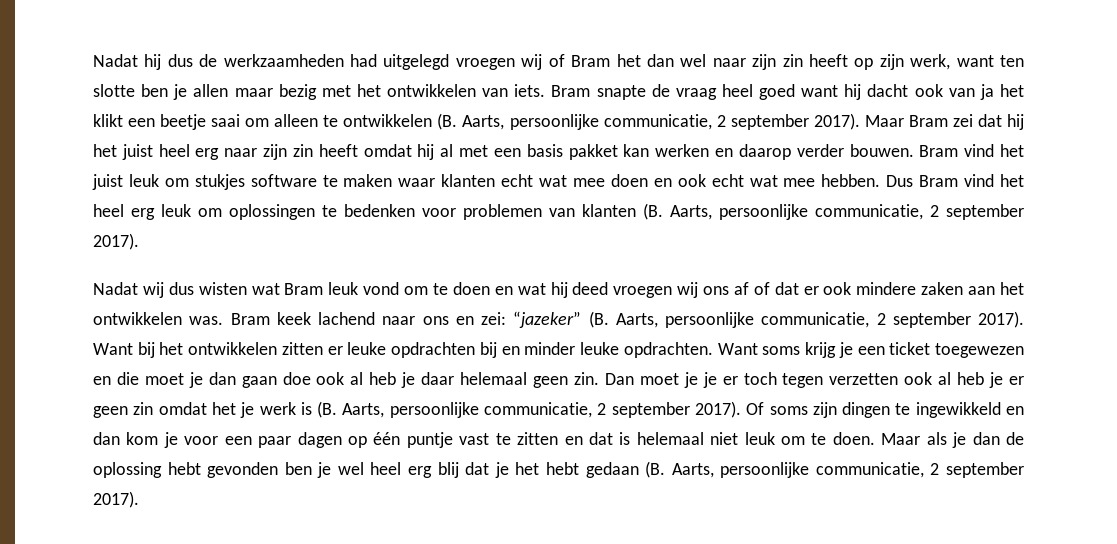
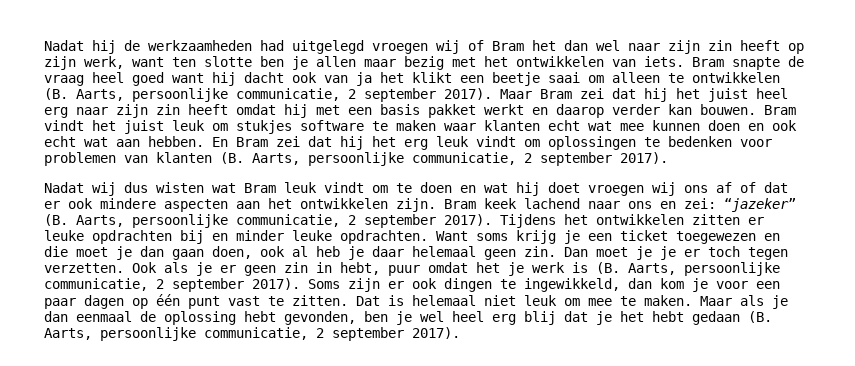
[167,54,193,67] dus -> (116, 47) none
[440,144,454,157] al -> (308, 111) none
[623,144,710,157] kan werken -> [484,104,524,115] werkt
(844, 150) none -> [668,104,692,115] kan
[964,144,995,157] vind -> [44,120,84,131] vindt
(606, 182) none -> [652,120,700,131] kunnen
[783,174,1024,187] [93,204,124,217] mee hebben. Dus Bram vind het heel -> [116,136,396,150] aan hebben. En Bram zei dat hij het
(191, 210) none -> [476,136,516,147] vindt
[363,282,400,295] vond -> [324,182,364,193] vindt
[572,282,609,295] deed -> [548,182,580,193] doet
[921,282,964,295] zaken -> [164,199,228,212] aspecten
[189,316,224,325] was. -> [396,198,436,212] zijn.
[93,342,155,358] Want bij -> [500,214,556,228] Tijdens
[282,372,311,385] doe -> [212,246,252,259] doen,
[829,372,985,385] verzetten ook al heb -> [44,262,188,273] verzetten. Ook als
(154, 408) none -> [316,262,420,276] in hebt, puur
[746,402,1024,418] Of soms zijn dingen te ingewikkeld en -> [308,278,620,292] Soms zijn er ook dingen te ingewikkeld,
[406,432,453,448] puntje -> [188,296,220,309] punt
[517,432,613,445] zitten en dat -> [292,295,380,306] zitten. Dat
[811,432,875,445] te doen. -> [588,295,692,306] mee te maken.
(1000, 438) none -> [76,311,132,322] eenmaal
[207,462,279,478] gevonden -> [284,311,356,325] gevonden,

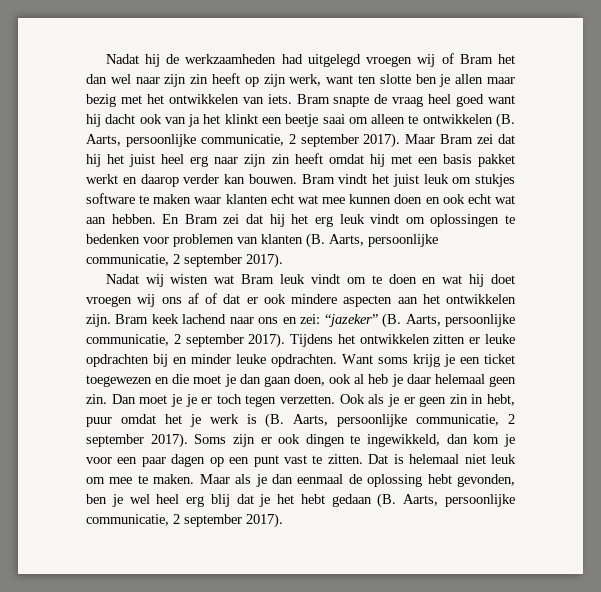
[412,72,452,83] klikt -> [224,114,258,124] klinkt
[124,182,148,193] dus -> (164, 280) none
[156,294,180,306] één -> [229,457,250,464] een

